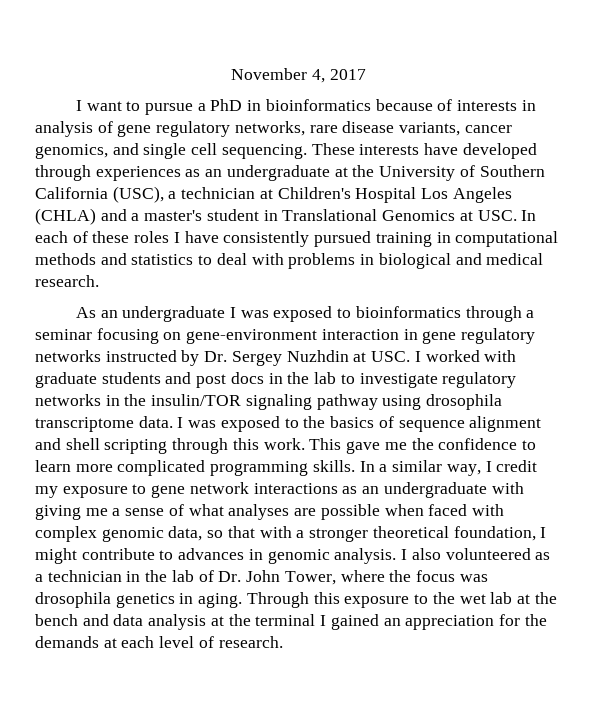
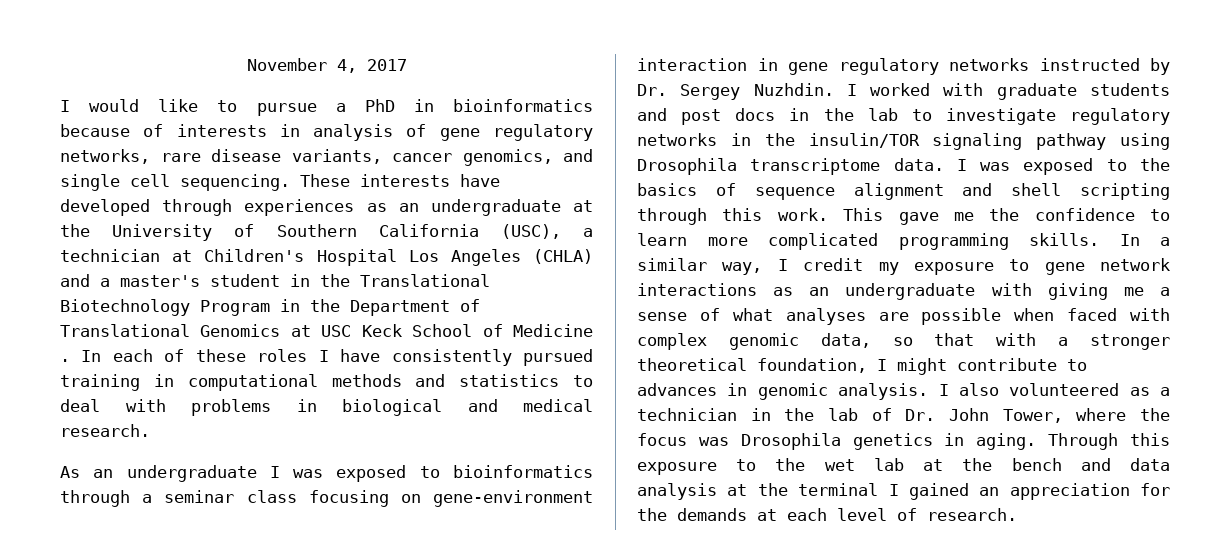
[86,101,122,111] want -> [89,99,199,112] would like
[282,209,517,221] Translational Genomics at USC. -> [320,274,490,287] [60,299,480,316] [60,324,593,337] [60,359,70,362] the Translational Biotechnology Program in the Department of Translational Genomics at USC Keck School of Medicine .
(92, 334) none -> [246,490,297,503] class
[286,350,411,362] Nuzhdin at USC. -> [753,83,834,96] Nuzhdin.
[426,394,503,410] drosophila -> [637,158,737,175] Drosophila
[35,592,111,608] drosophila -> [740,433,841,450] Drosophila

